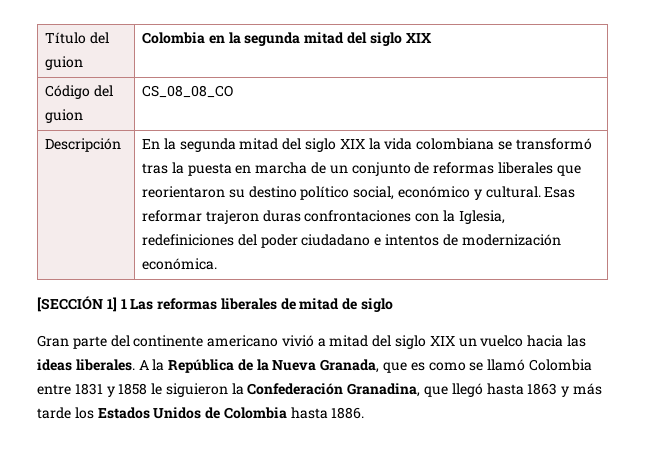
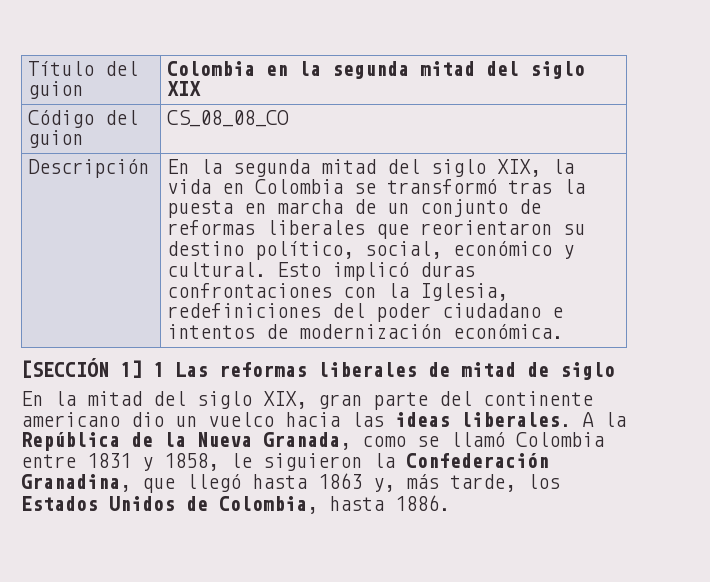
[339,139,365,149] XIX -> [497,159,542,177] XIX,
[416,138,495,150] colombiana -> [222,179,344,194] en Colombia
[300,186,350,200] político -> [255,241,355,260] político,
[544,187,576,198] [142,210,259,224] Esas reformar trajeron -> [277,262,410,281] Esto implicó
[37,335,455,349] Gran parte del continente americano vivió a mitad del siglo XIX -> [21,391,593,410] [21,412,164,427] En la mitad del siglo XIX, gran parte del continente americano dio
[383,362,425,373] que es -> (351, 441) none
[118,383,148,395] 1858 -> [164,453,219,471] 1858,
[561,383,602,397] [37,407,71,419] y más tarde -> [373,474,516,492] y, más tarde,
[223,407,287,419] Colombia -> [219,496,318,514] Colombia,

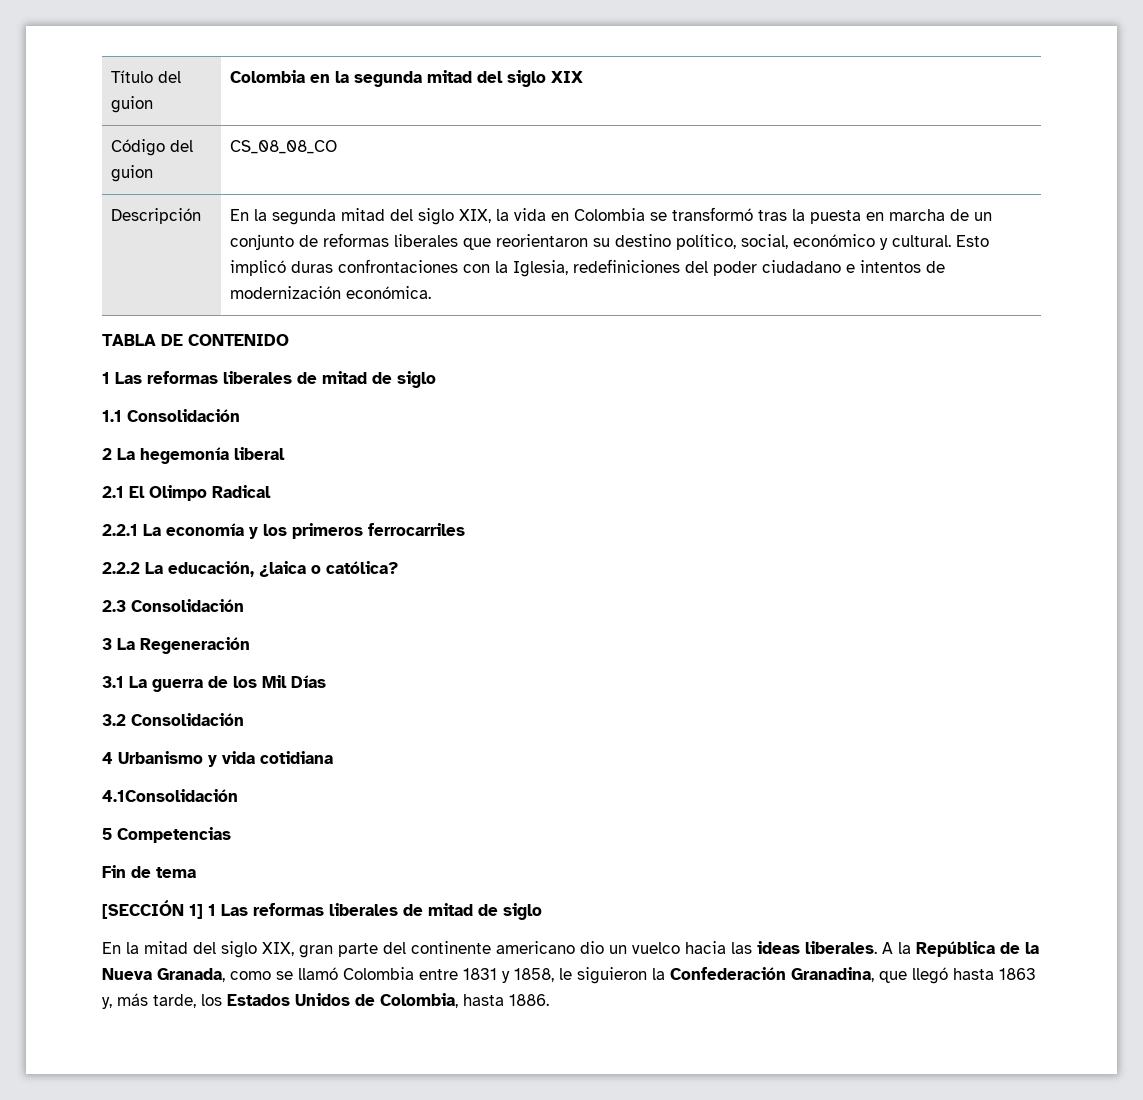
(564, 331) none -> [102,334,289,346] [102,371,436,388] [102,409,240,422] [102,447,285,464] [102,485,271,501] [102,523,465,539] [102,561,398,577] [102,599,244,612] [102,637,250,654] [102,675,326,692] [102,713,244,726] [102,751,333,767] [102,789,238,802] [102,827,231,843] [102,865,196,878] // TABLA DE CONTENIDO // 1 Las reformas liberales de mitad de siglo // 1.1 Consolidación // 2 La hegemonía liberal // 2.1 El Olimpo Radical // 2.2.1 La economía y los primeros ferrocarriles // 2.2.2 La educación, ¿laica o católica? // 2.3 Consolidación // 3 La Regeneración // 3.1 La guerra de los Mil Días // 3.2 Consolidación // 4 Urbanismo y vida cotidiana // 4.1Consolidación // 5 Competencias // Fin de tema

